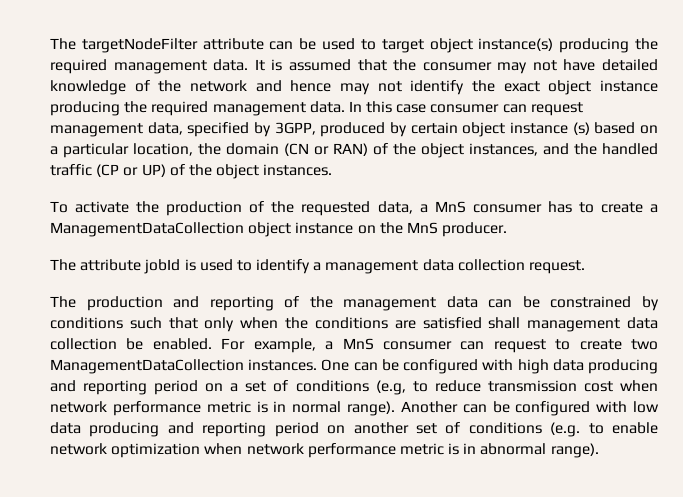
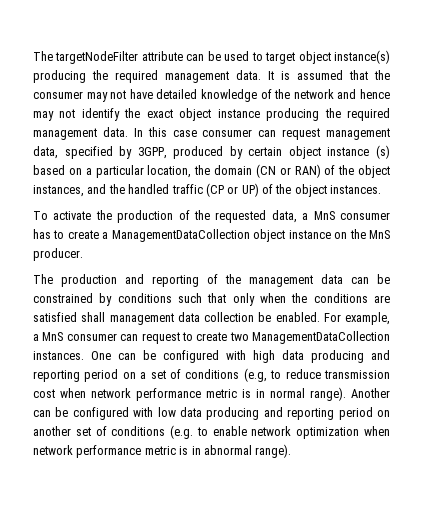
[50,259,586,274] // The attribute jobId is used to identify a management data collection request. -> (83, 254) none

